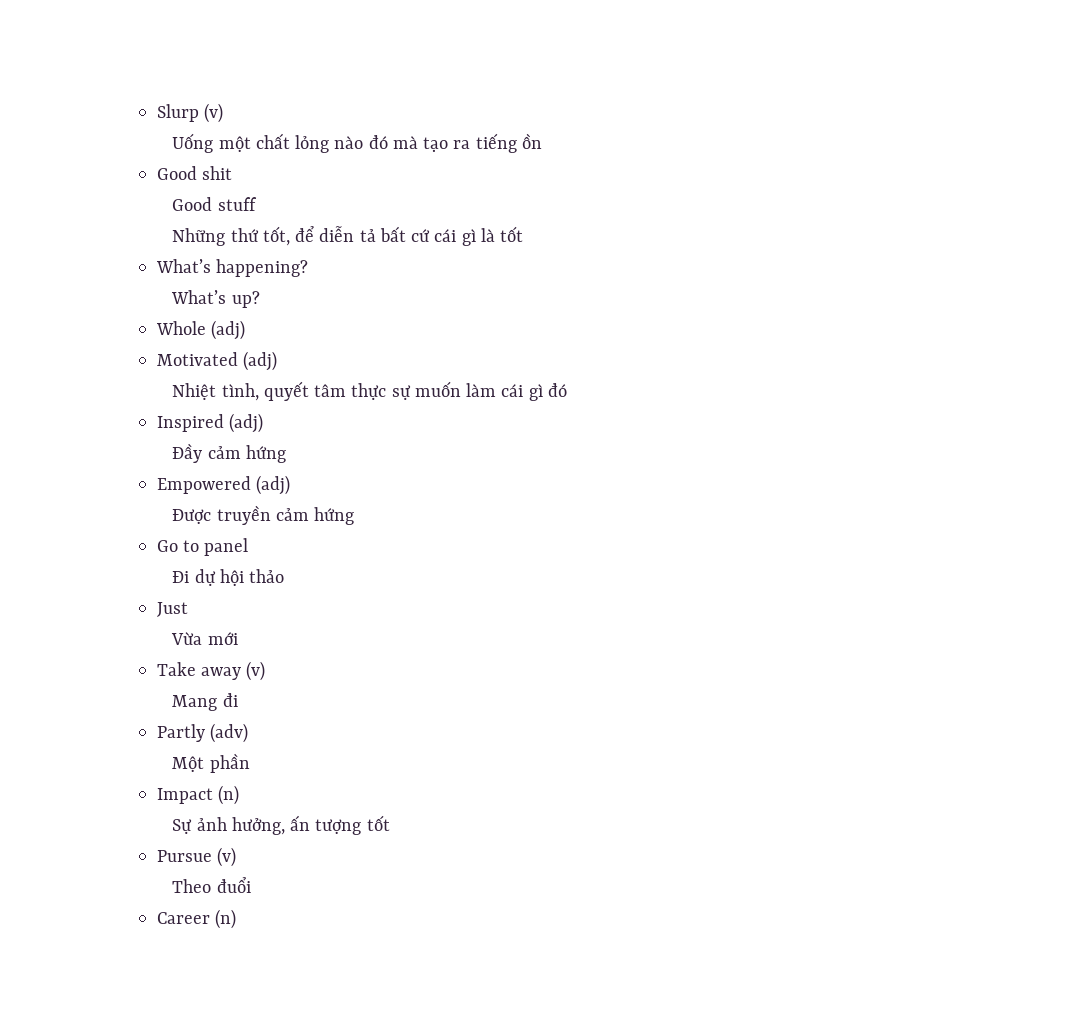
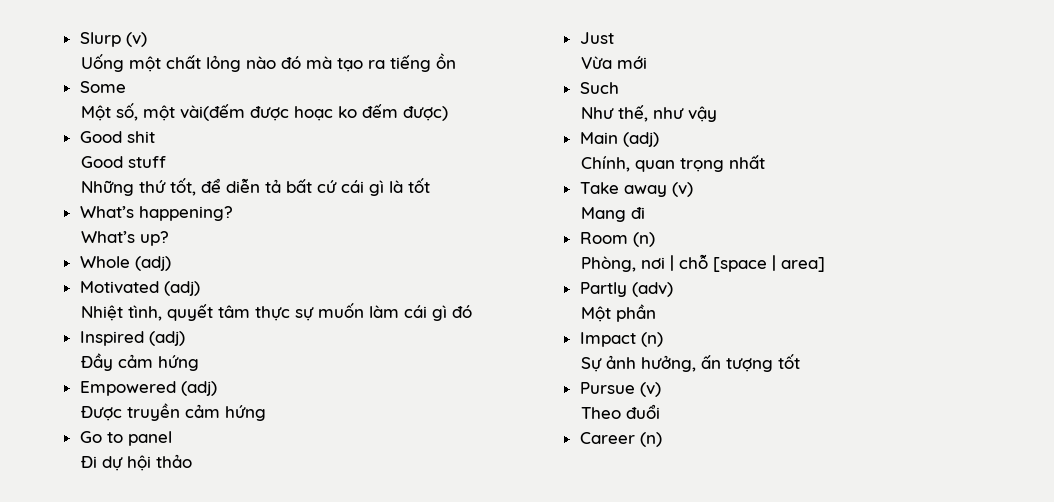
(542, 141) none -> [79,81,126,93] [81,103,449,121] // Some // Một số, một vài(đếm được hoạc ko đếm được)
(238, 638) none -> [579,82,619,94] [581,105,718,122] [579,132,659,147] [581,155,766,172] // Such // Như thế, như vậy // Main (adj) // Chính, quan trọng nhất
(238, 700) none -> [579,232,655,247] [581,254,826,272] // Room (n) // Phòng, nơi | chỗ [space | area]

